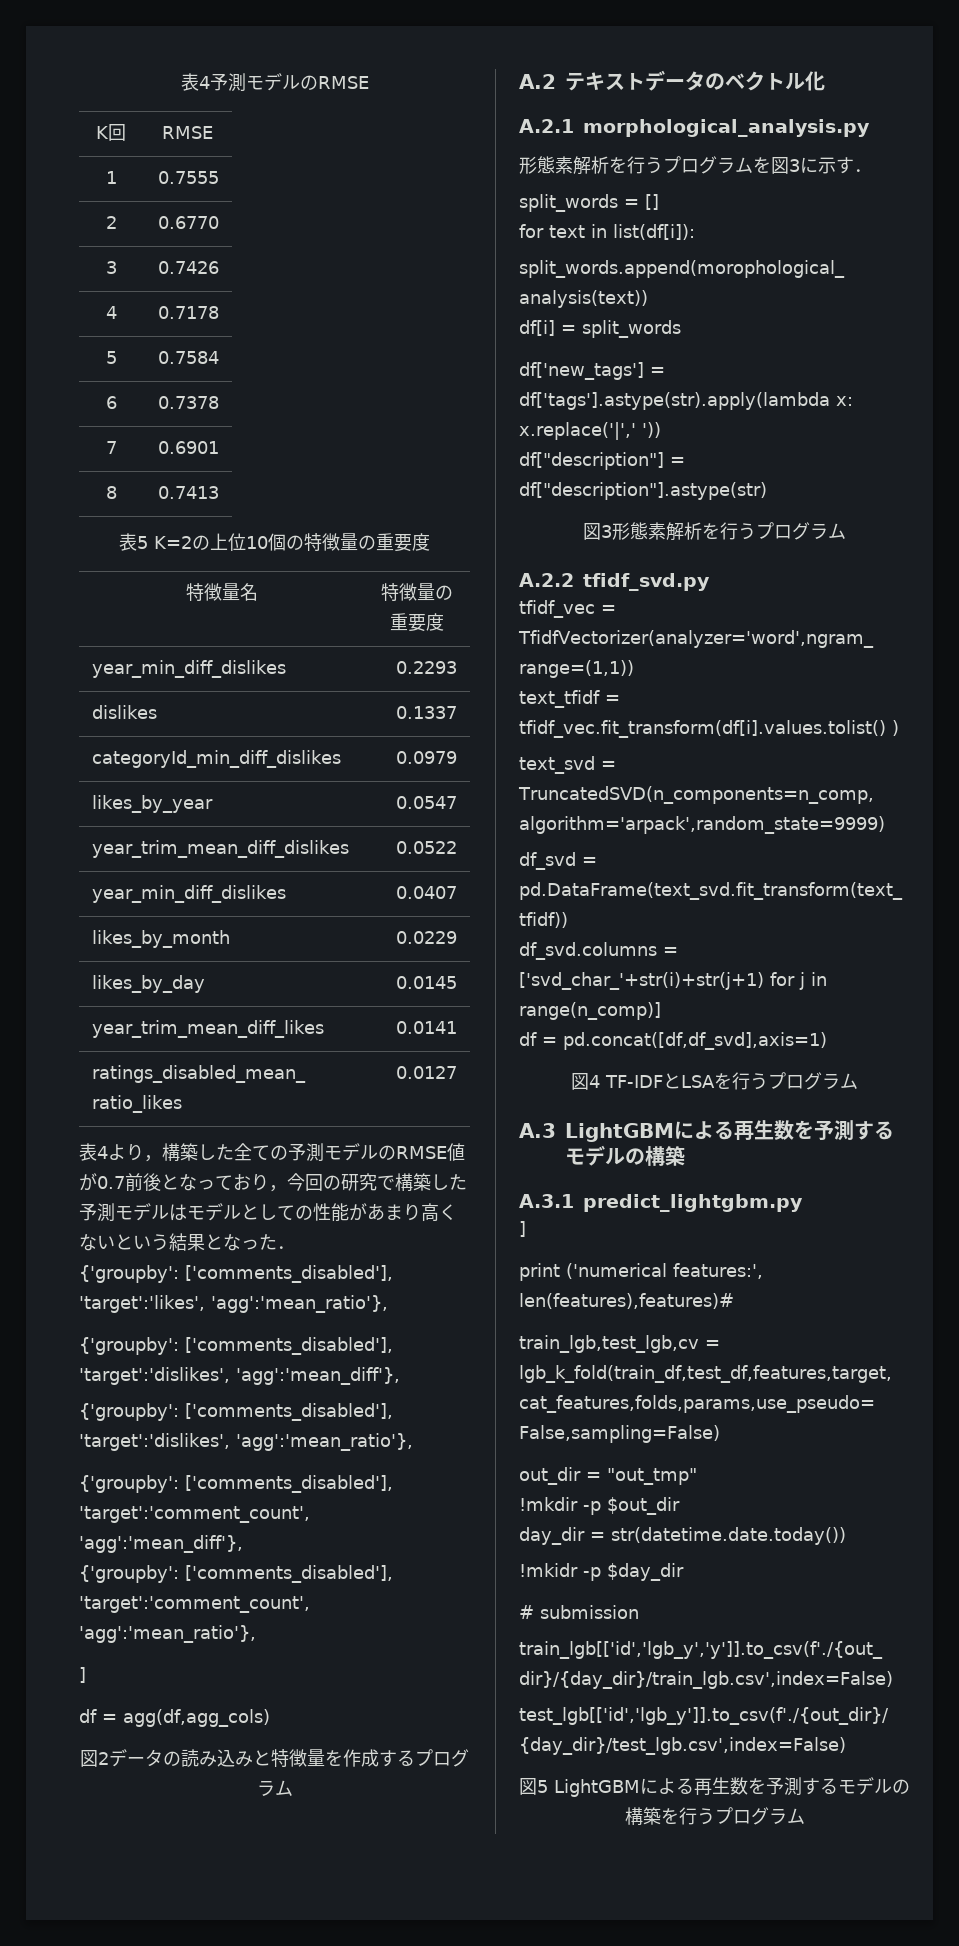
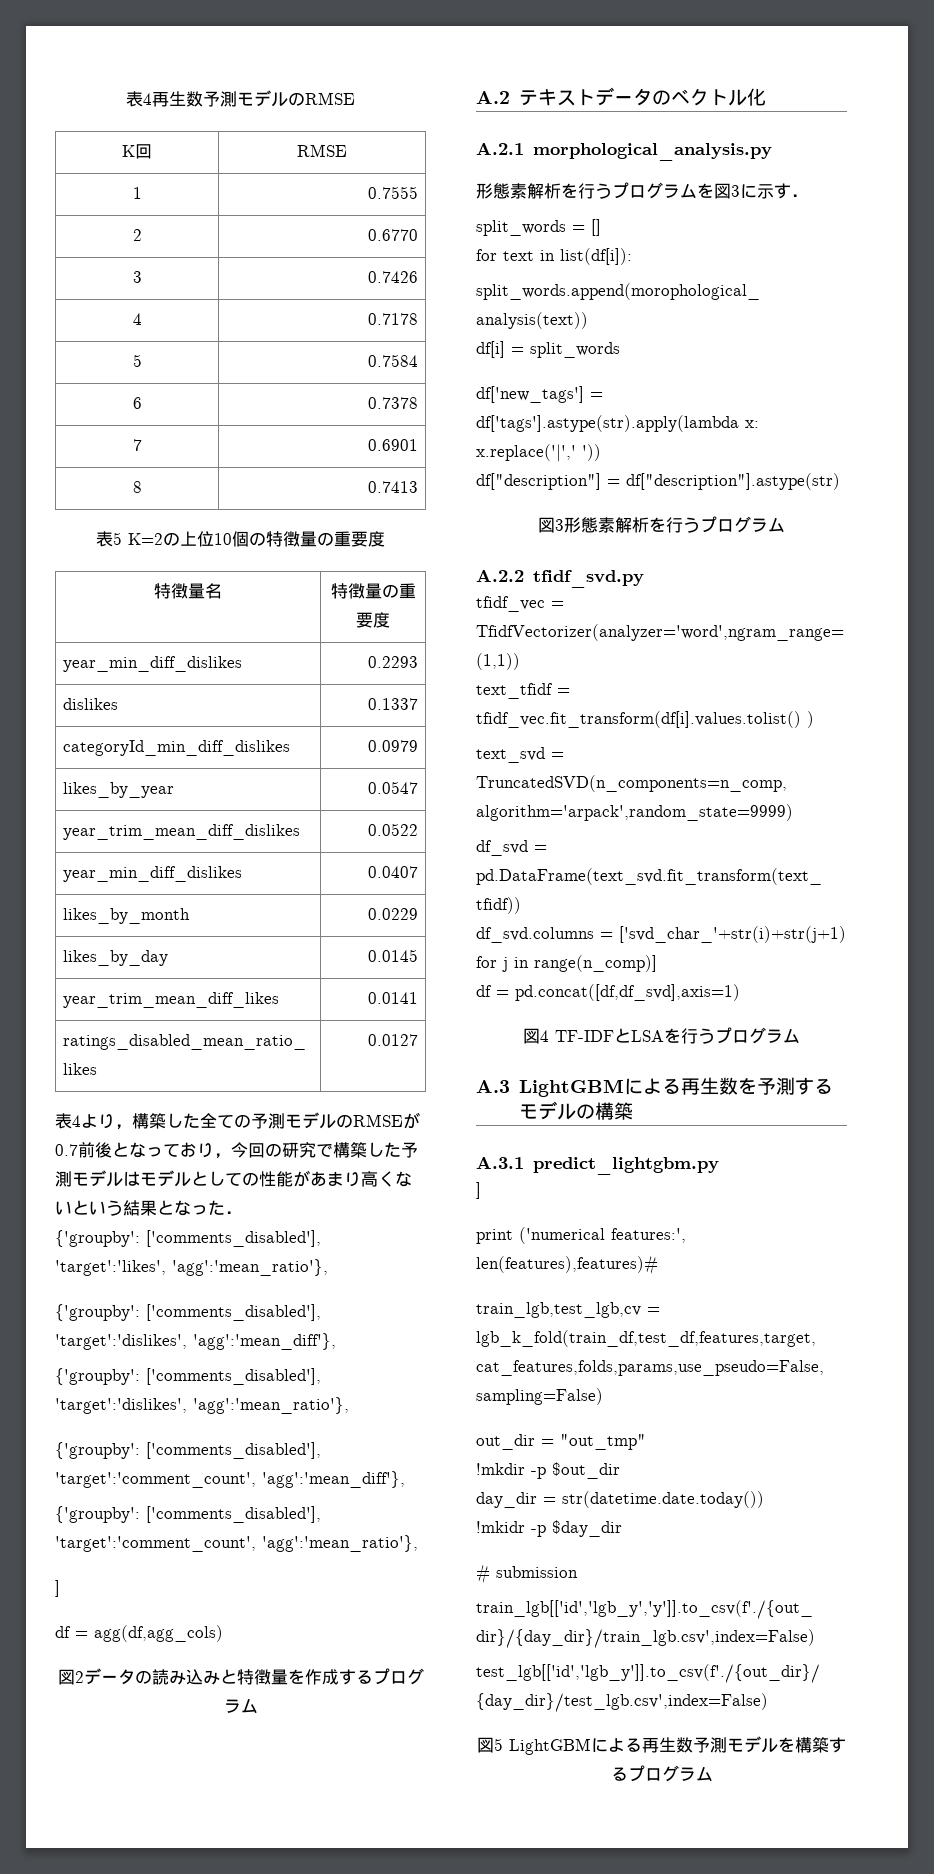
[180,73,210,91] 表4 -> [126,91,203,107] 表4再生数
[447,1143,465,1161] 値 -> (403, 1120) none
[748,1777,910,1796] [624,1807,715,1825] を予測するモデルの構築を行う -> [693,1736,846,1753] [610,1767,628,1781] 予測モデルを構築する

